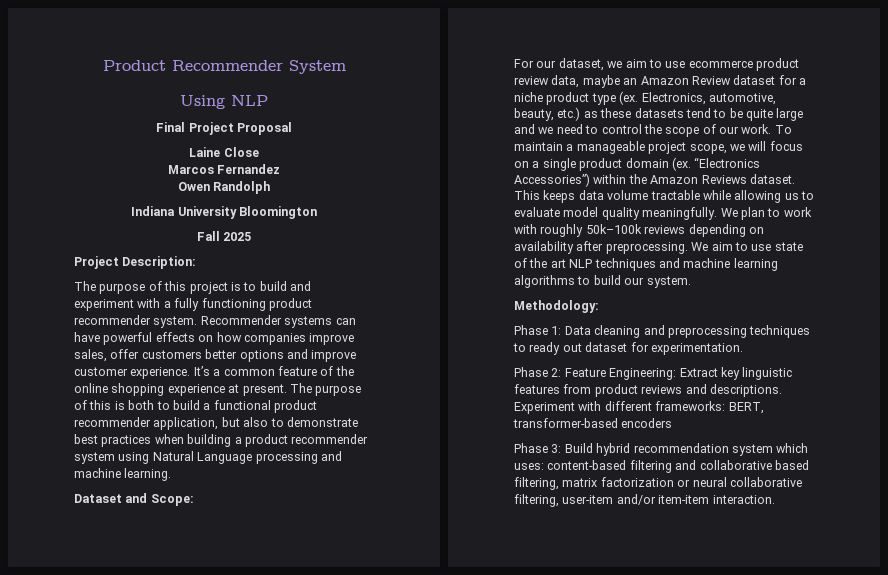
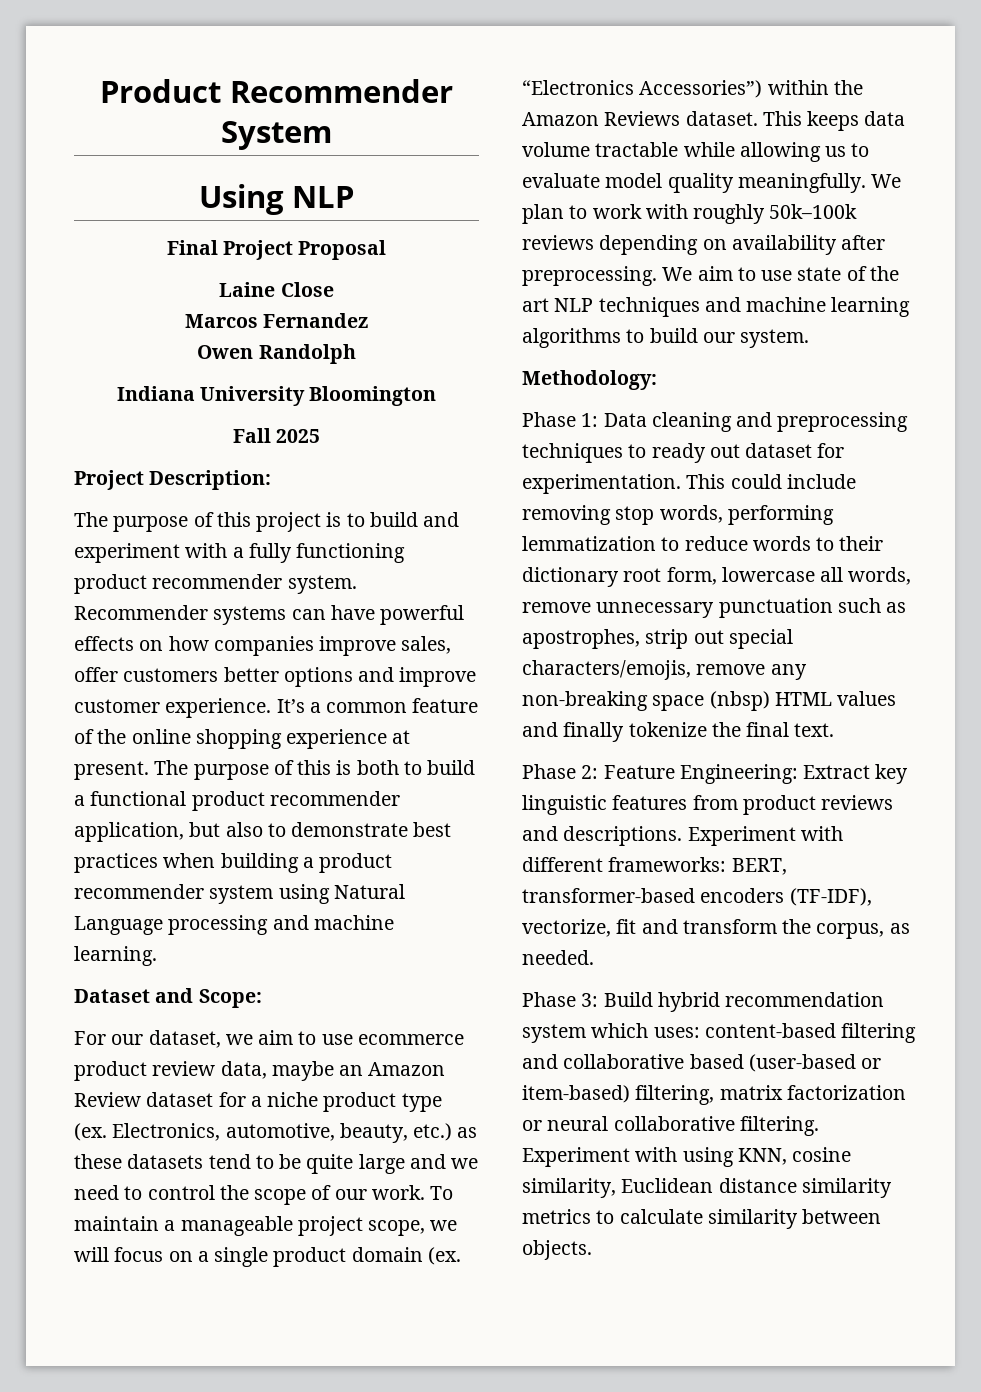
(743, 349) none -> [686,474,856,489] [522,505,834,525] [522,536,884,551] [522,567,912,587] [522,598,907,618] [522,629,793,649] [522,660,807,680] [522,691,897,711] [522,722,835,742] This could include removing stop words, performing lemmatization to reduce words to their dictionary root form, lowercase all words, remove unnecessary punctuation such as apostrophes, strip out special characters/emojis, remove any non-breaking space (nbsp) HTML values and finally tokenize the final text.
(673, 423) none -> [789,888,872,906] [522,919,910,939] [522,950,594,965] (TF-IDF), vectorize, fit and transform the corpus, as needed.
(809, 465) none -> [748,1054,882,1072] [522,1085,630,1103] (user-based or item-based)
[514,494,775,507] filtering, user-item and/or item-item interaction. -> [739,1116,819,1136] [522,1147,852,1167] [522,1178,892,1198] [522,1209,882,1229] [522,1240,592,1260] filtering. Experiment with using KNN, cosine similarity, Euclidean distance similarity metrics to calculate similarity between objects.

